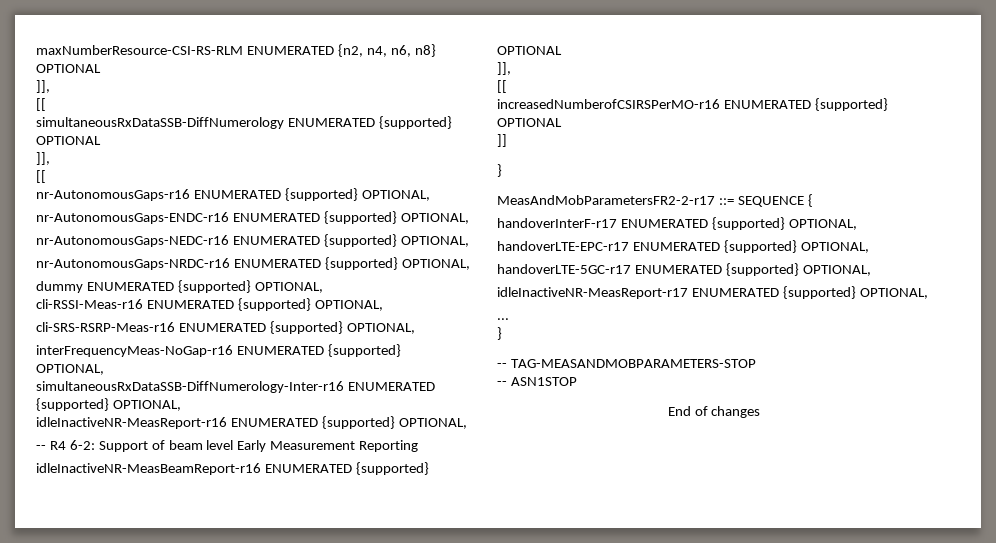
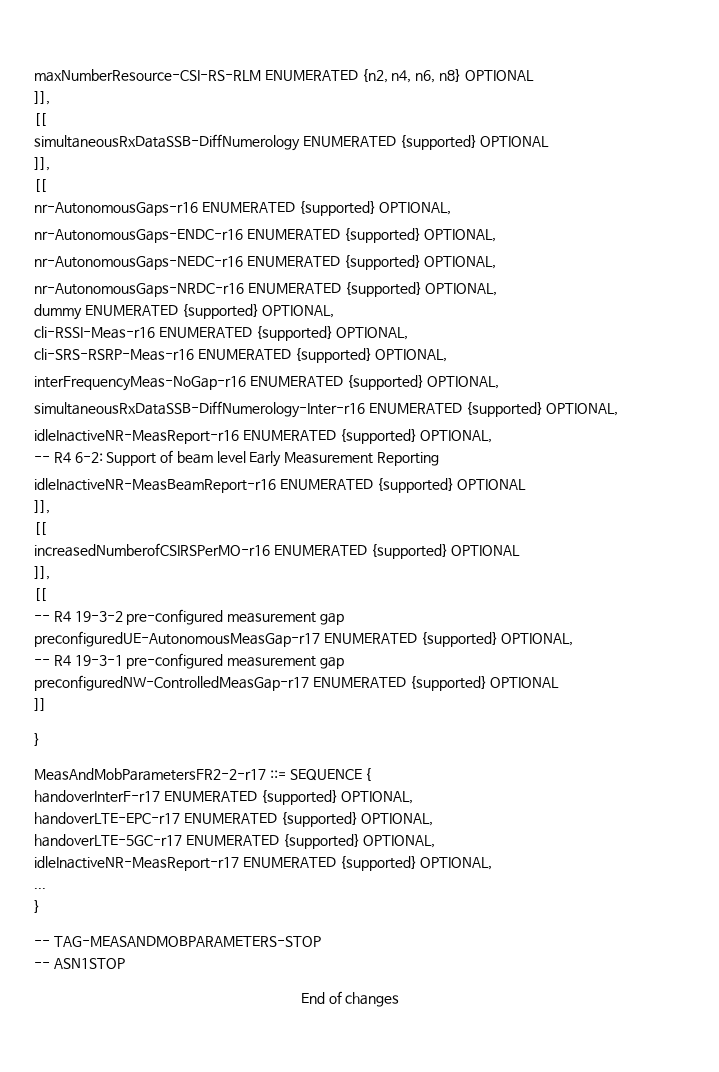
(562, 122) none -> [34,566,50,580] [34,588,46,601] [34,609,344,625] [34,631,574,647] [34,653,344,669] [34,675,560,691] // ]], // [[ // -- R4 19-3-2 pre-configured measurement gap // preconfiguredUE-AutonomousMeasGap-r17 ENUMERATED {supported} OPTIONAL, // -- R4 19-3-1 pre-configured measurement gap // preconfiguredNW-ControlledMeasGap-r17 ENUMERATED {supported} OPTIONAL

